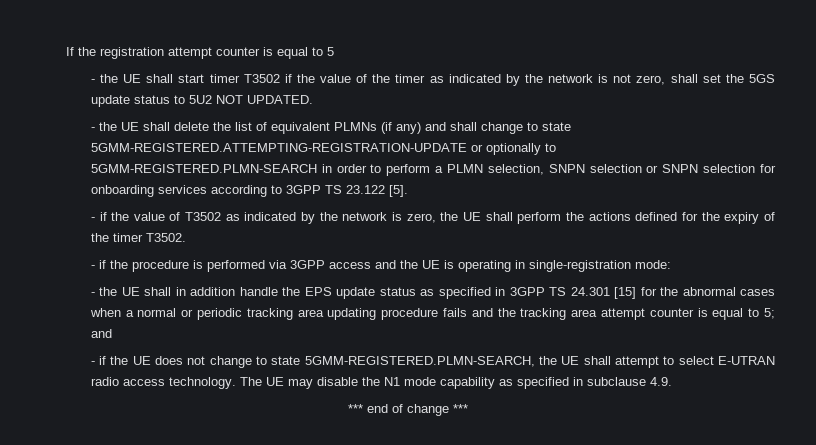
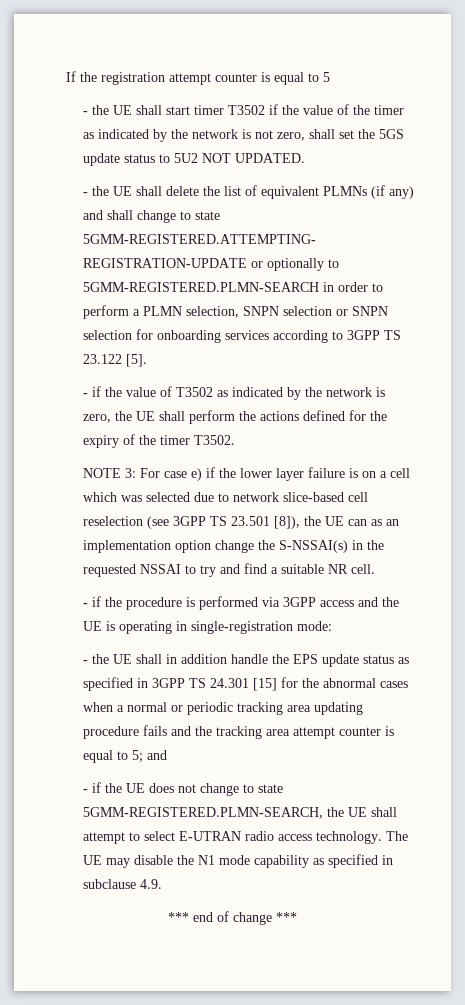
(186, 237) none -> [83,467,411,481] [83,492,369,502] [83,516,400,529] [83,540,385,553] [83,563,376,577] // NOTE 3: For case e) if the lower layer failure is on a cell which was selected due to network slice-based cell reselection (see 3GPP TS 23.501 [8]), the UE can as an implementation option change the S-NSSAI(s) in the requested NSSAI to try and find a suitable NR cell.

